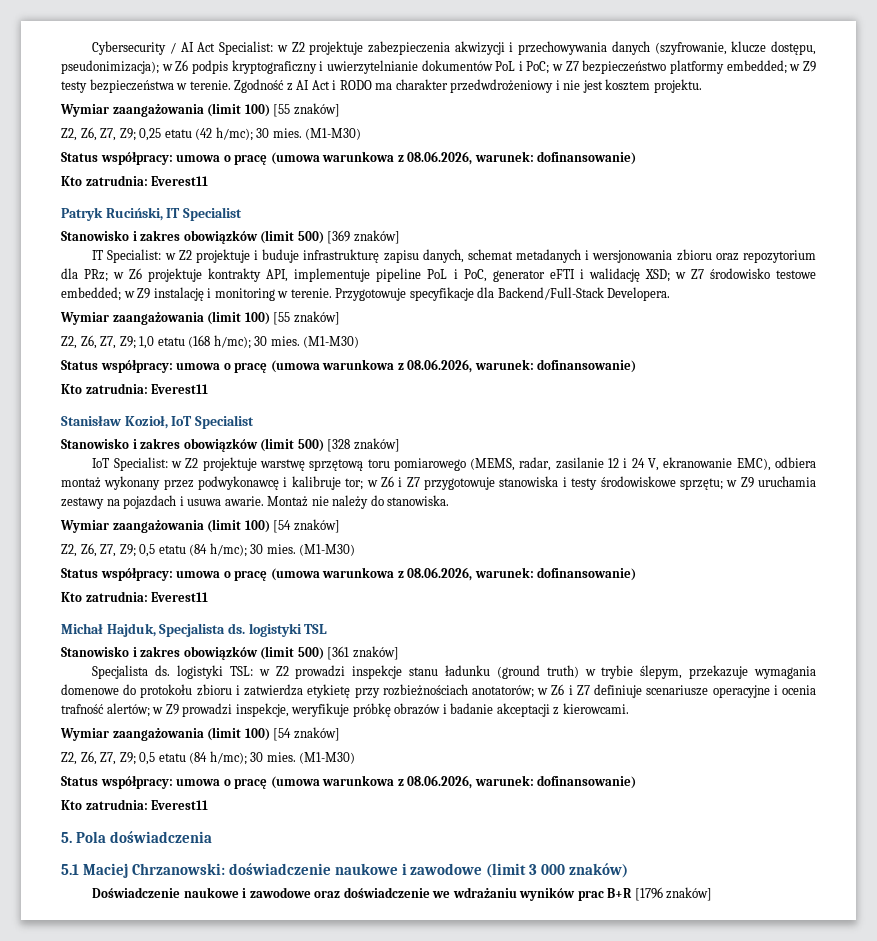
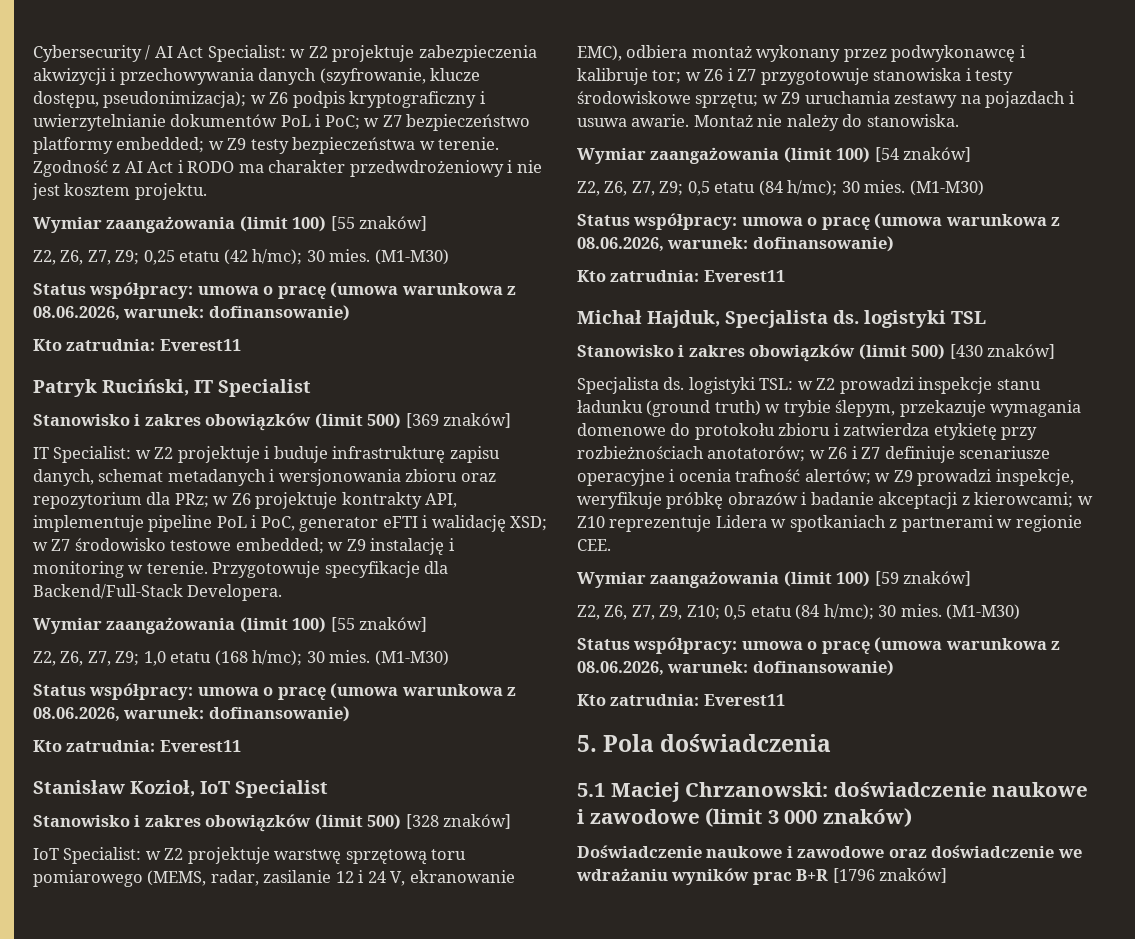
[327,646,350,660] [361 -> [949,344,983,359] [430
[562,703,629,714] [60,727,340,741] [61,751,136,765] kierowcami. // Wymiar zaangażowania (limit 100) [54 znaków] // Z2, Z6, Z7, Z9; -> [974,492,1093,508] [577,515,1082,532] [577,539,611,551] [577,571,972,588] [577,605,720,620] kierowcami; w Z10 reprezentuje Lidera w spotkaniach z partnerami w regionie CEE. // Wymiar zaangażowania (limit 100) [59 znaków] // Z2, Z6, Z7, Z9, Z10;

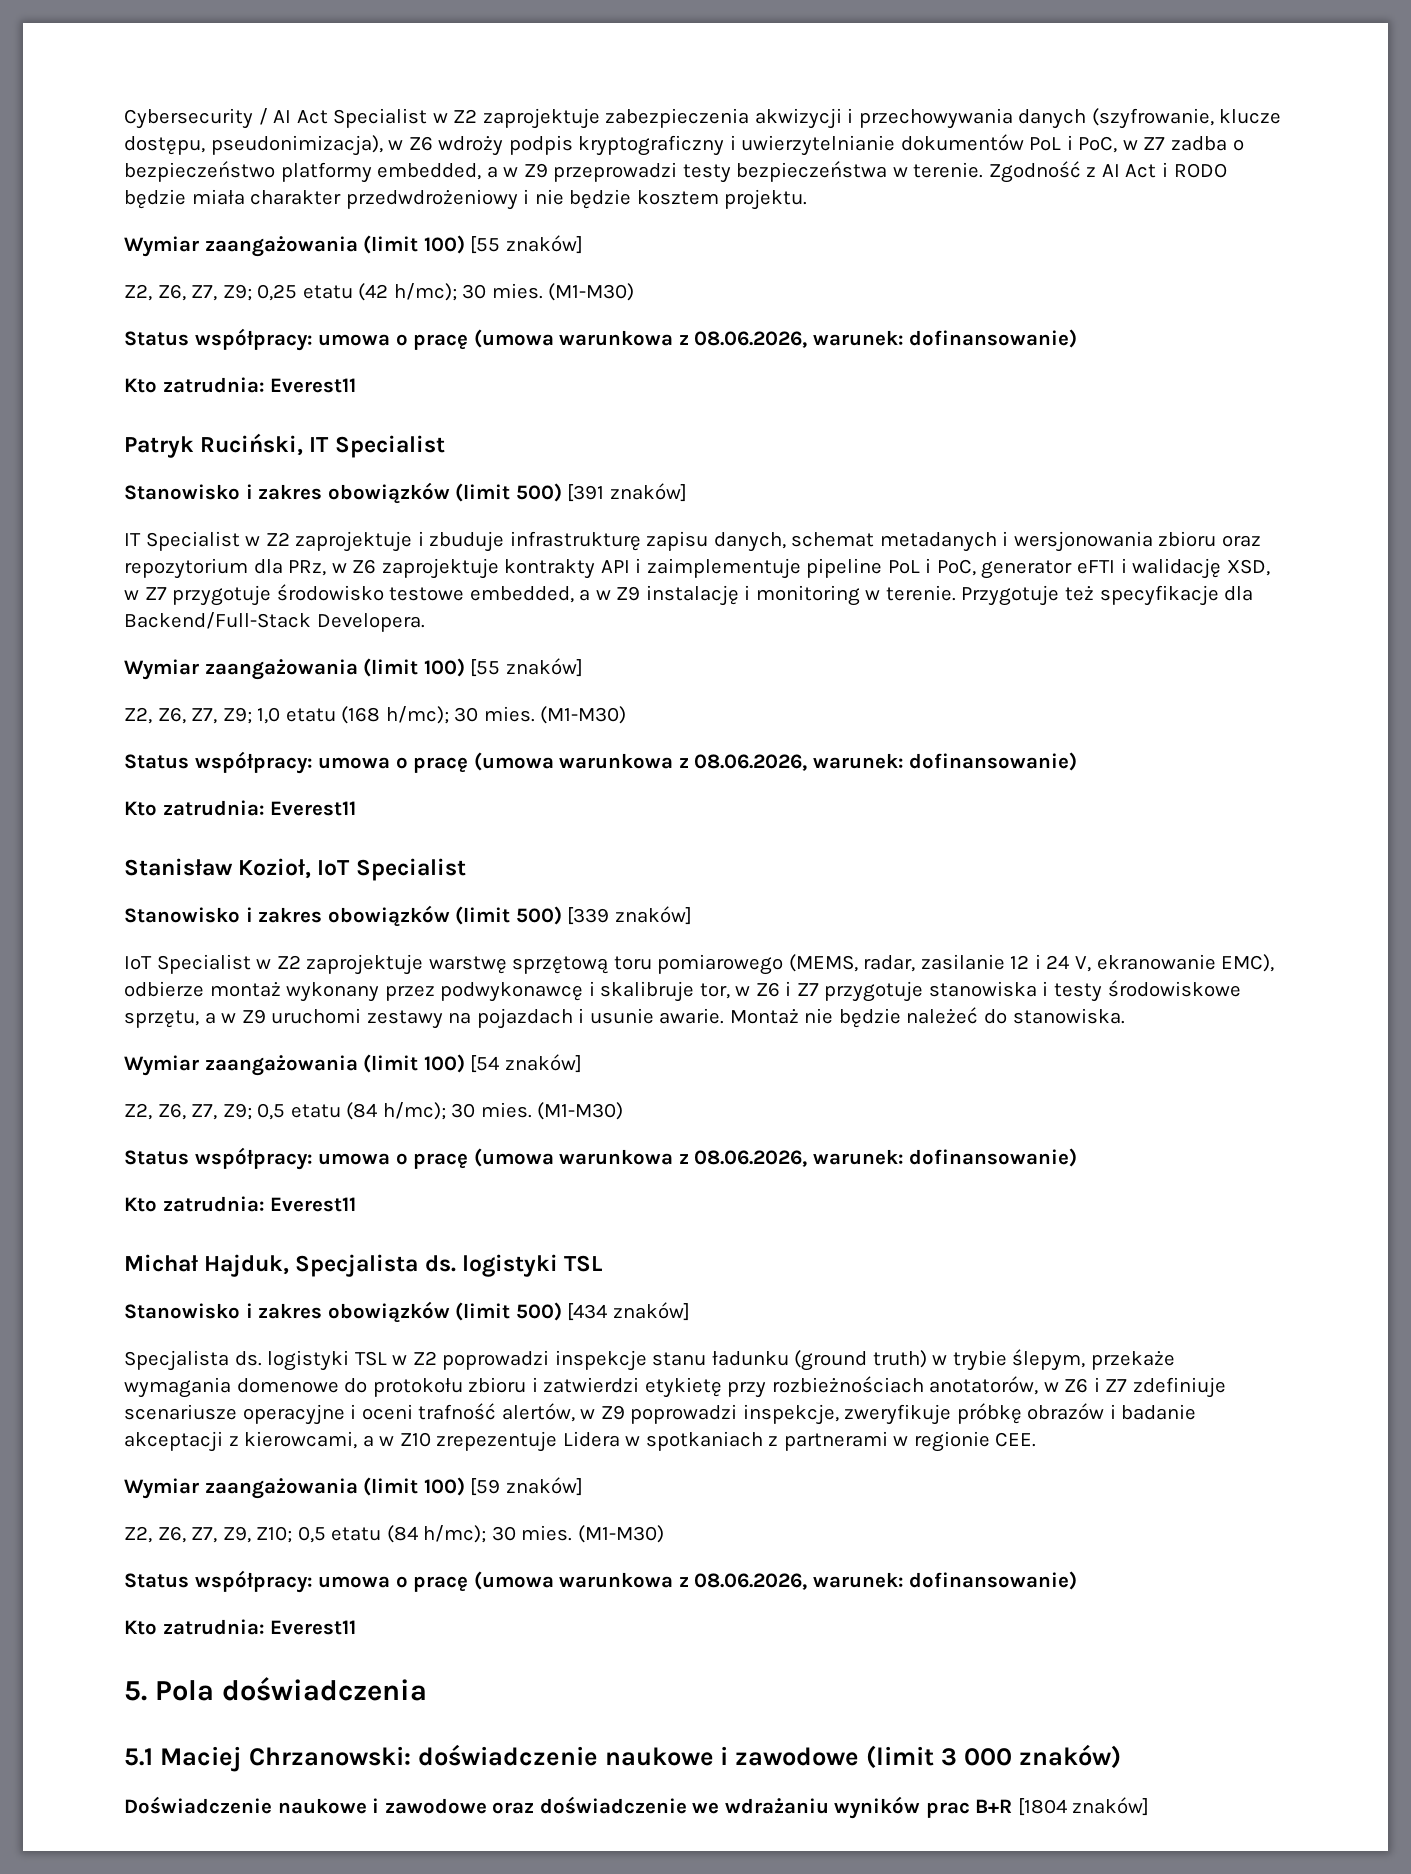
[207,45,415,62] Specialist: w Z2 projektuje -> [333,108,600,129] Specialist w Z2 zaprojektuje
[103,91,289,108] pseudonimizacja); w Z6 -> [210,135,504,156] pseudonimizacja), w Z6 wdroży
[324,114,531,131] [33,137,247,154] PoC; w Z7 bezpieczeństwo platformy embedded; w Z9 -> [1078,136,1244,153] [124,161,678,183] PoC, w Z7 zadba o bezpieczeństwo platformy embedded, a w Z9 przeprowadzi
[238,164,264,173] ma -> [124,189,245,209] będzie miała
[32,183,60,200] jest -> [569,189,632,209] będzie
[405,413,439,428] [369 -> [567,484,605,502] [391
[53,446,328,463] Specialist: w Z2 projektuje i buduje -> [145,531,505,552] Specialist w Z2 zaprojektuje i zbuduje
[174,492,458,509] [33,515,144,532] PRz; w Z6 projektuje kontrakty API, implementuje -> [288,558,801,579] PRz, w Z6 zaprojektuje kontrakty API i zaimplementuje
[510,516,548,531] [33,539,71,551] XSD; w Z7 -> [1226,559,1270,576] [124,585,272,606] XSD, w Z7 przygotuje
[235,538,324,554] embedded; -> [469,586,591,603] embedded, a
[212,561,321,578] Przygotowuje -> [961,585,1095,606] Przygotuje też
[405,814,439,829] [328 -> [567,907,610,925] [339
[63,847,270,864] Specialist: w Z2 projektuje -> [156,954,424,975] Specialist w Z2 zaprojektuje
[626,45,688,58] odbiera -> [124,981,204,997] odbierze
[577,68,869,85] kalibruje tor; w Z6 i Z7 przygotowuje -> [600,981,924,1002] skalibruje tor, w Z6 i Z7 przygotuje
[695,91,890,108] sprzętu; w Z9 uruchamia -> [124,1008,362,1028] sprzętu, a w Z9 uruchomi
[577,118,627,127] usuwa -> [589,1008,654,1024] usunie
[786,114,839,131] należy -> [838,1007,979,1028] będzie należeć
[949,344,983,359] [430 -> [567,1303,608,1321] [434
[759,377,915,394] TSL: w Z2 prowadzi -> [354,1350,550,1370] TSL w Z2 poprowadzi
[899,400,986,417] przekazuje -> [1091,1350,1176,1370] przekaże
[843,423,930,436] zatwierdza -> [543,1377,640,1393] zatwierdzi
[707,446,955,463] anotatorów; w Z6 i Z7 definiuje -> [929,1376,1227,1398] anotatorów, w Z6 i Z7 zdefiniuje
[678,469,1074,486] [577,492,662,509] ocenia trafność alertów; w Z9 prowadzi inspekcje, weryfikuje -> [361,1403,952,1425] oceni trafność alertów, w Z9 poprowadzi inspekcje, zweryfikuje
[974,492,1074,508] kierowcami; -> [244,1431,374,1449] kierowcami, a
[609,515,712,532] reprezentuje -> [436,1431,558,1452] zrepezentuje
[832,868,875,883] [1796 -> [1017,1798,1067,1816] [1804

